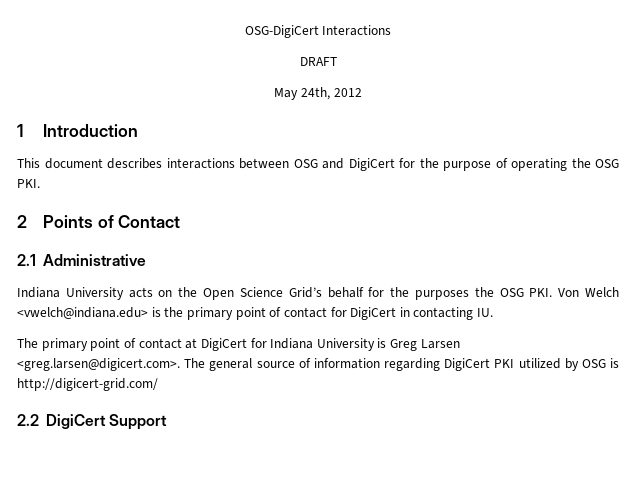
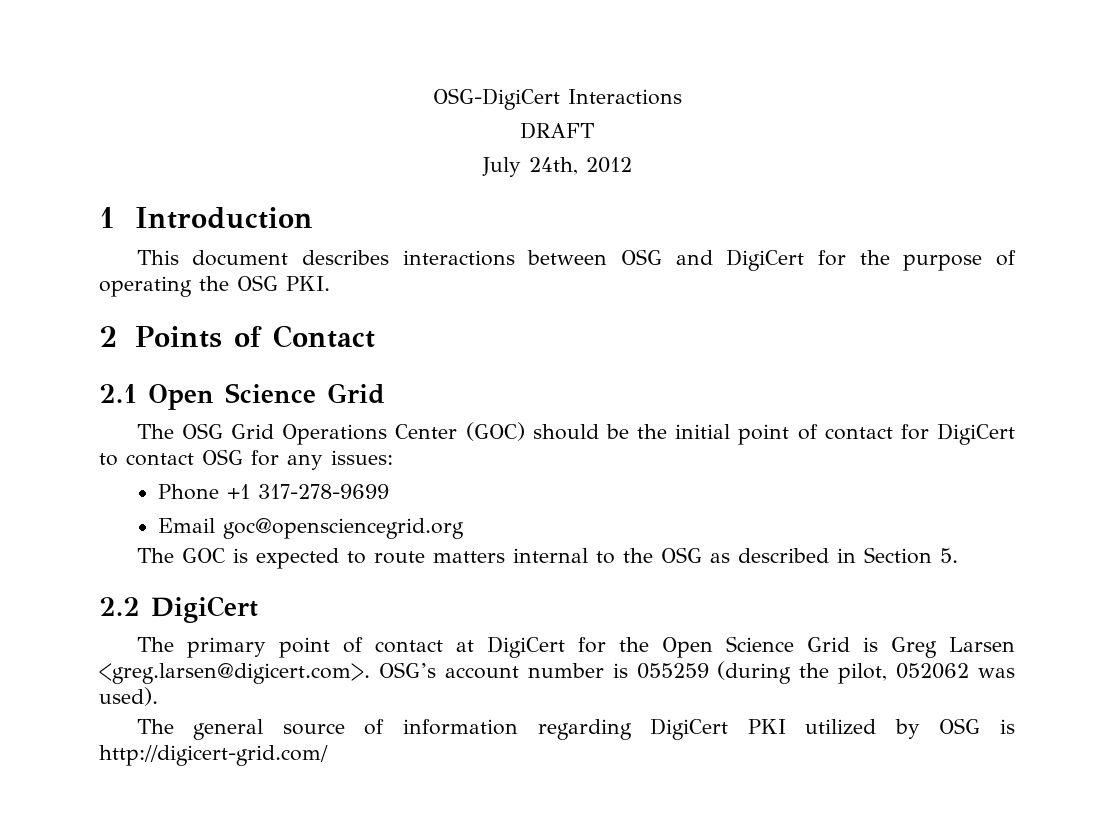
[274,88,299,100] May -> [481,157,521,177] July
[43,254,147,266] [17,287,619,300] [17,307,233,320] Administrative // Indiana University acts on the Open Science Grid’s behalf for the purposes the OSG PKI. Von Welch <vwelch@indiana.edu> is the primary -> [147,383,385,410] [136,422,731,445] Open Science Grid // The OSG Grid Operations Center (GOC) should be the initial
[399,307,494,320] in contacting IU. -> [99,449,393,470] [158,484,390,500] [158,518,465,539] [136,547,958,569] [99,596,258,623] to contact OSG for any issues: // Phone +1 317-278-9699 // Email goc@opensciencegrid.org // The GOC is expected to route matters internal to the OSG as described in Section 5. // 2.2 DigiCert
[270,338,460,351] [17,358,180,371] Indiana University is Greg Larsen <greg.larsen@digicert.com>. -> [618,636,1015,658] [99,661,1015,684] [99,687,158,706] the Open Science Grid is Greg Larsen <greg.larsen@digicert.com>. OSG’s account number is 055259 (during the pilot, 052062 was used). //
[17,414,167,430] // 2.2 DigiCert Support -> (328, 755) none

